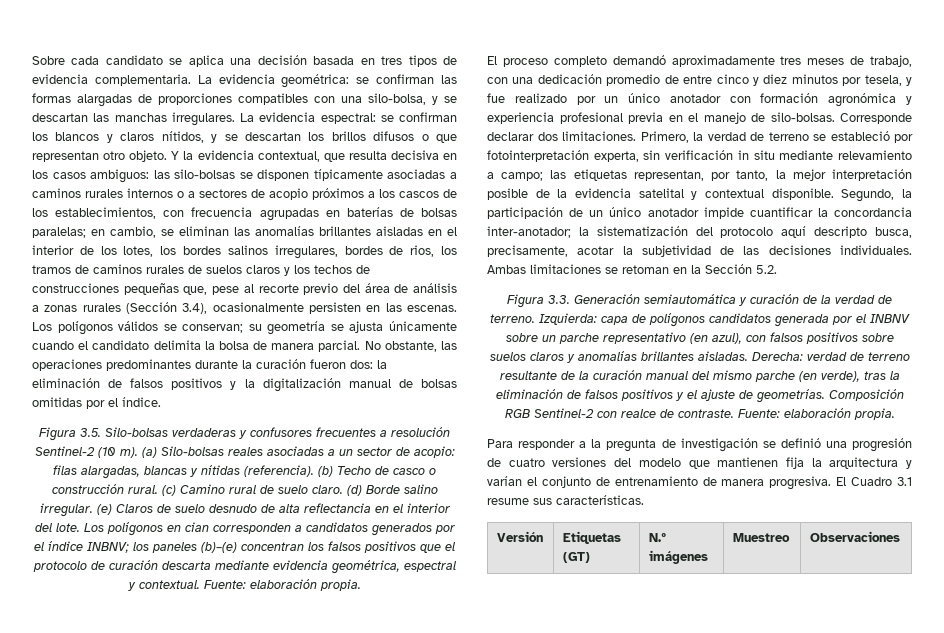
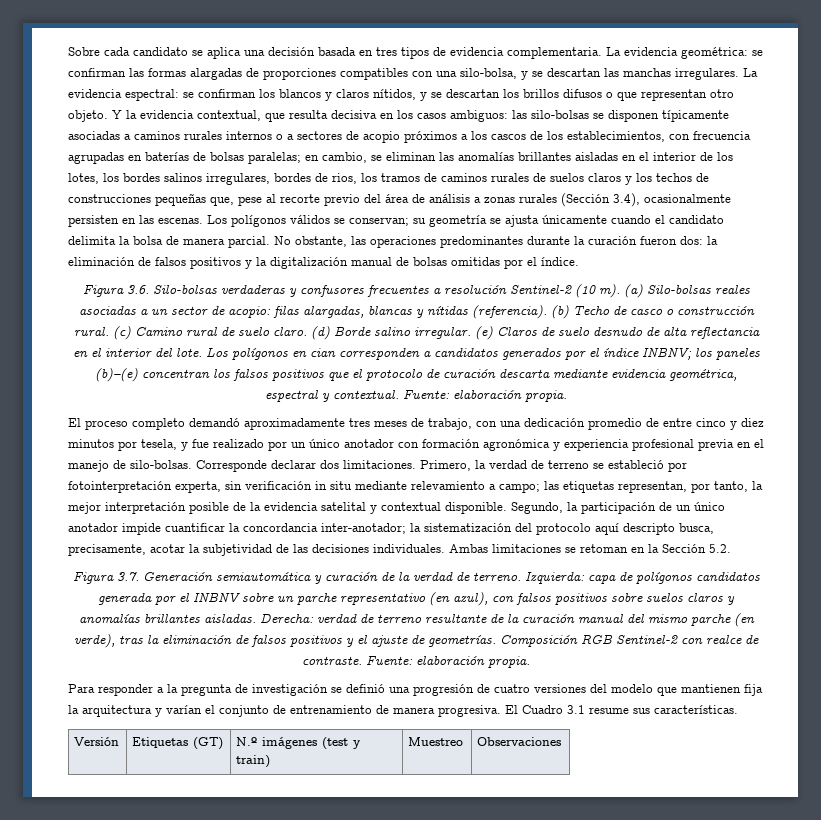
[80,428,101,437] 3.5. -> [126,285,149,294] 3.6.
[548,295,570,304] 3.3. -> [116,572,139,581] 3.7.
(708, 557) none -> [322,737,362,749] [236,755,271,768] (test y train)

